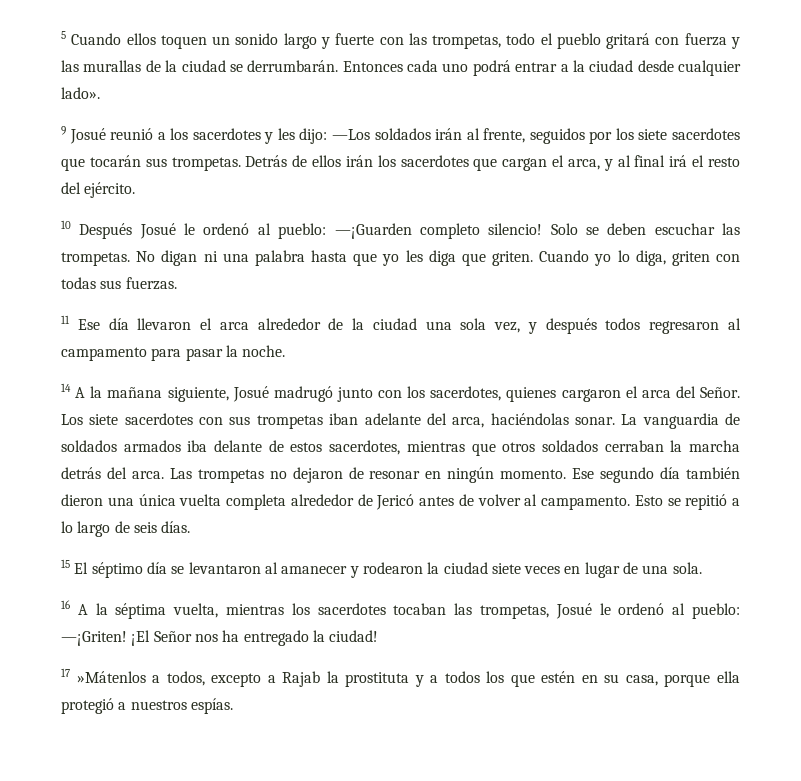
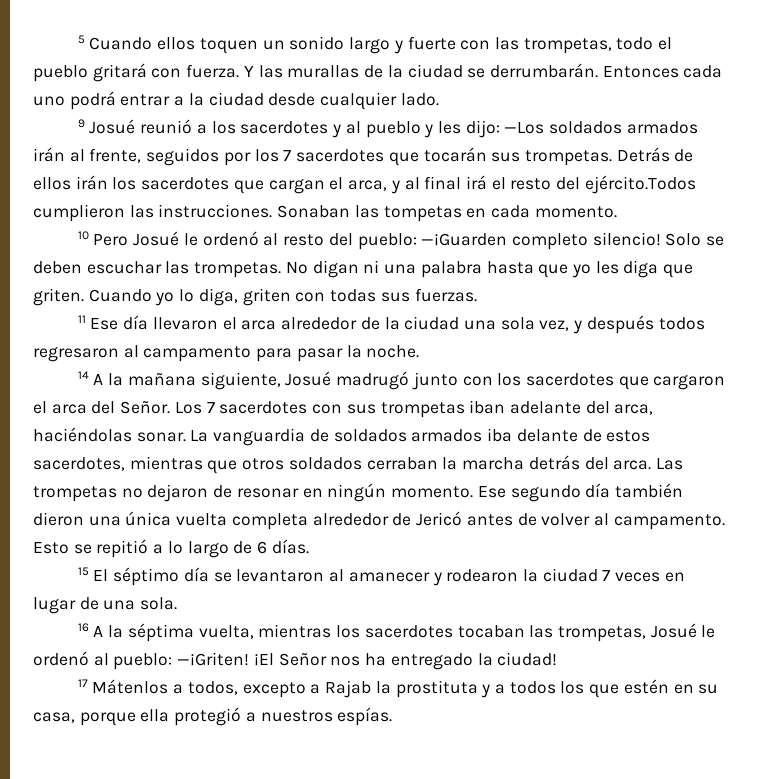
[684,33,741,49] fuerza y -> [186,64,254,78] fuerza. Y
[61,87,100,99] lado». -> [400,93,439,106] lado.
(274, 138) none -> [345,121,434,138] al pueblo y
(431, 134) none -> [626,121,698,134] armados
[638,129,668,140] siete -> [283,150,292,161] 7
[84,182,136,198] ejército. -> [584,175,696,194] [33,204,617,222] ejército.Todos cumplieron las instrucciones. Sonaban las tompetas en cada momento.
[79,223,271,239] Después Josué le ordenó al -> [93,231,353,246] Pero Josué le ordenó al resto del
[430,386,557,402] sacerdotes, quienes -> [525,373,649,390] sacerdotes que
[89,414,119,425] siete -> [206,402,215,413] 7
[133,522,157,533] seis -> [257,541,268,554] 6
[491,563,521,574] siete -> [602,570,611,581] 7
[76,671,146,683] »Mátenlos -> [92,679,169,694] Mátenlos

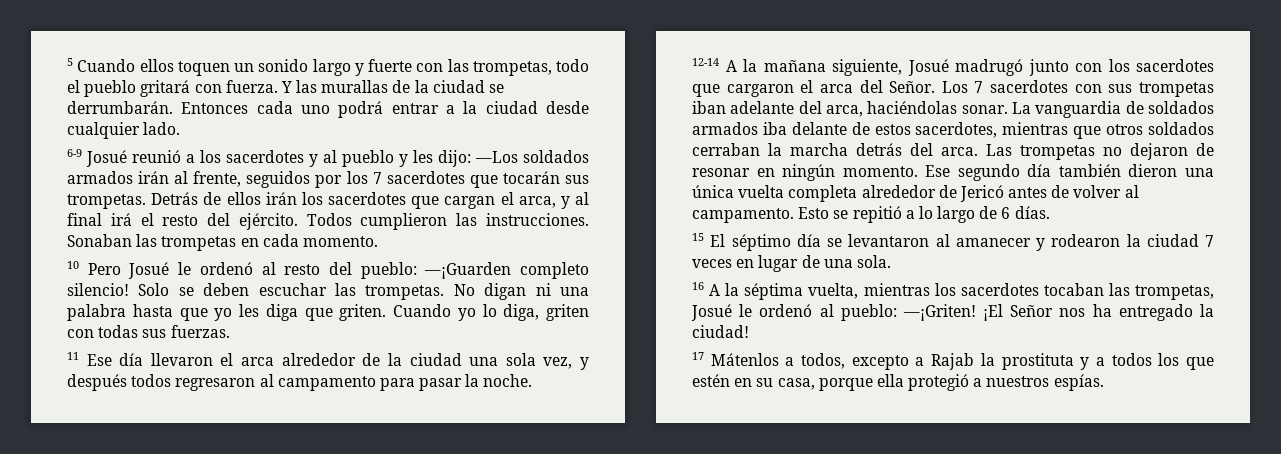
[77,119,85,128] 9 -> [67,149,82,157] 6-9
[584,175,696,194] ejército.Todos -> [238,213,352,230] ejército. Todos
[383,206,462,222] tompetas -> [161,236,237,251] trompetas
[77,371,89,379] 14 -> [692,58,719,66] 12-14

